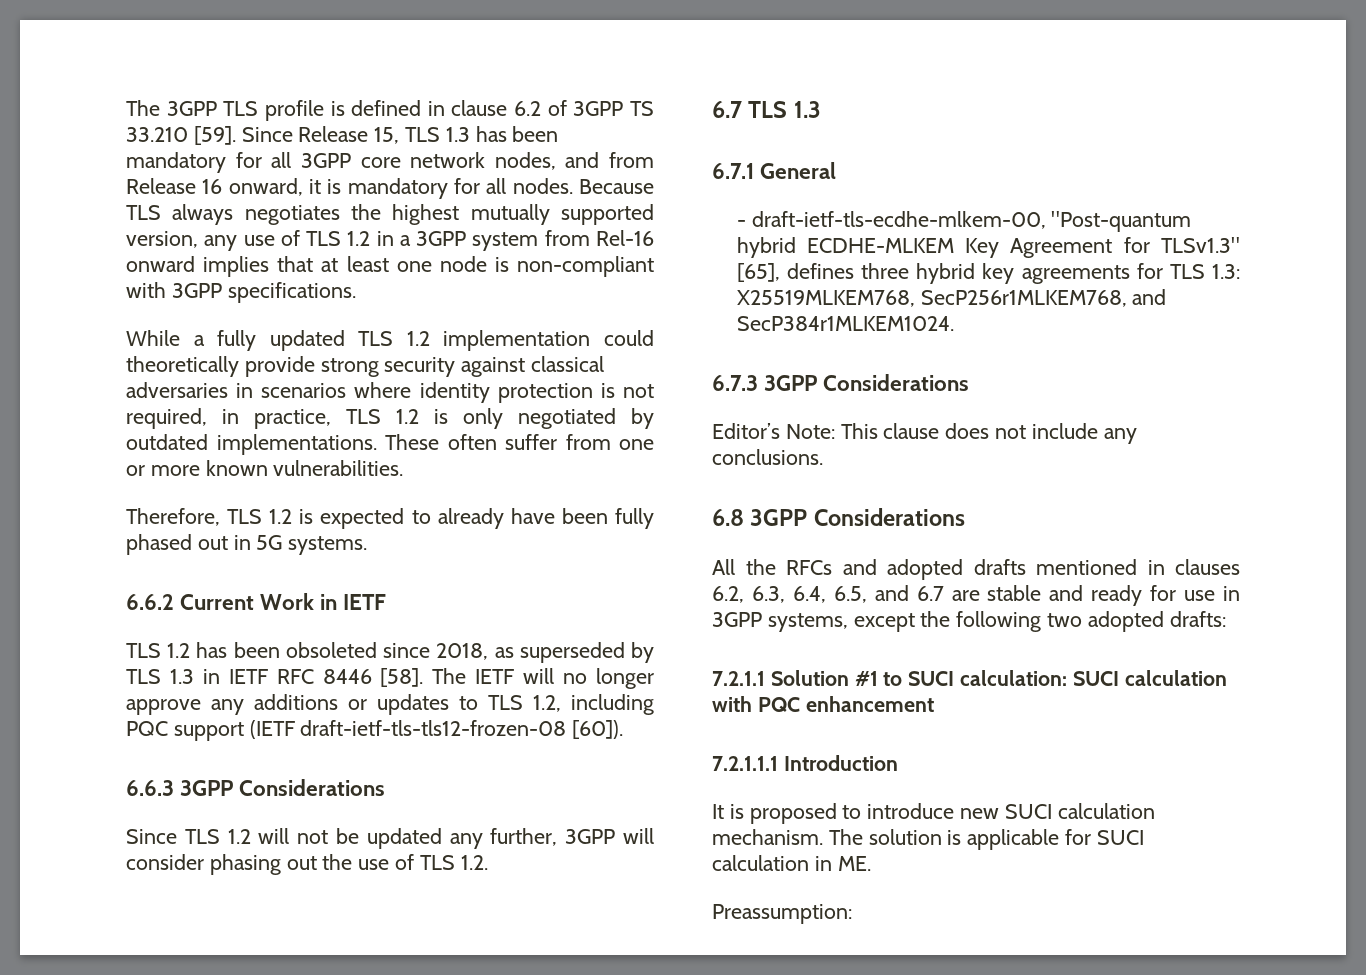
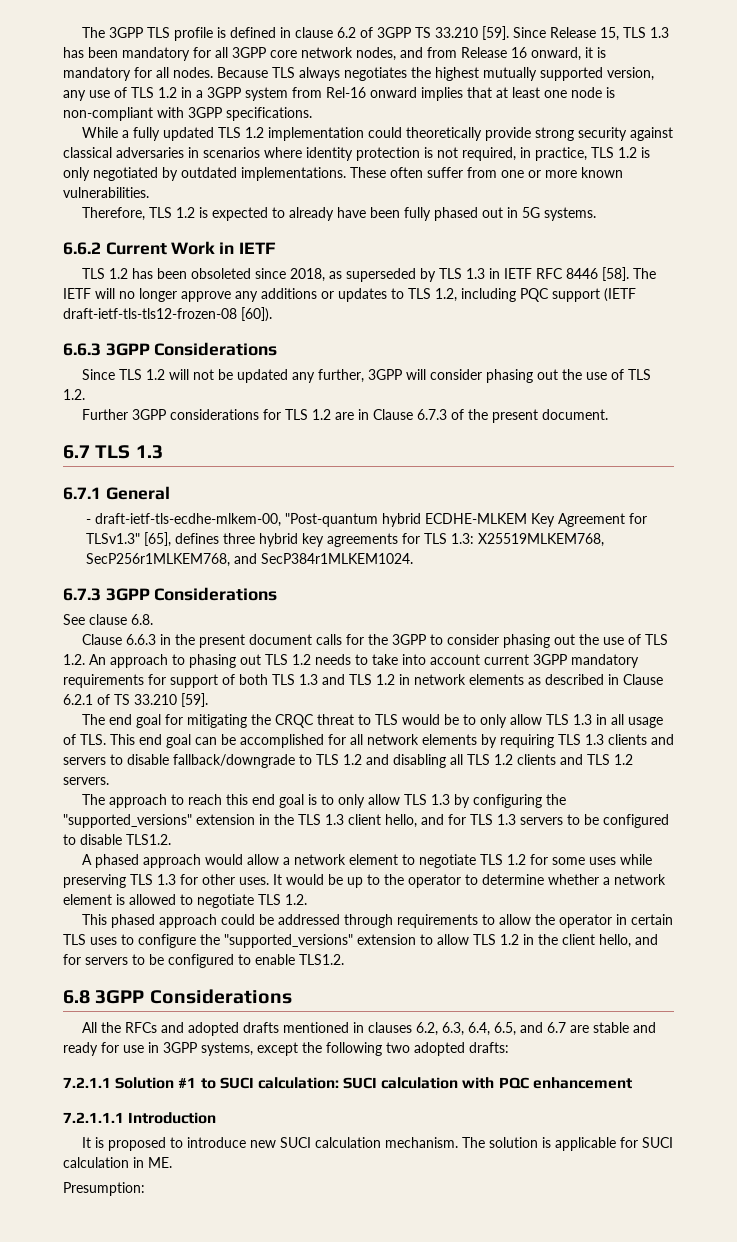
(488, 862) none -> [82,409,609,423] // Further 3GPP considerations for TLS 1.2 are in Clause 6.7.3 of the present document.
[712,423,1137,444] [712,449,823,465] Editor’s Note: This clause does not include any conclusions. -> [63,614,153,625] [82,634,669,648] [63,654,639,668] [63,674,663,688] [63,693,208,707] [82,714,664,728] [63,734,674,748] [63,754,633,768] [63,777,109,785] [82,794,567,808] [63,814,669,828] [63,834,171,845] [82,854,653,868] [63,874,666,888] [63,894,307,908] [82,914,674,928] [63,934,658,948] [63,954,344,968] See clause 6.8. // Clause 6.6.3 in the present document calls for the 3GPP to consider phasing out the use of TLS 1.2. An approach to phasing out TLS 1.2 needs to take into account current 3GPP mandatory requirements for support of both TLS 1.3 and TLS 1.2 in network elements as described in Clause 6.2.1 of TS 33.210 [59]. // The end goal for mitigating the CRQC threat to TLS would be to only allow TLS 1.3 in all usage of TLS. This end goal can be accomplished for all network elements by requiring TLS 1.3 clients and servers to disable fallback/downgrade to TLS 1.2 and disabling all TLS 1.2 clients and TLS 1.2 servers. // The approach to reach this end goal is to only allow TLS 1.3 by configuring the "supported_versions" extension in the TLS 1.3 client hello, and for TLS 1.3 servers to be configured to disable TLS1.2. // A phased approach would allow a network element to negotiate TLS 1.2 for some uses while preserving TLS 1.3 for other uses. It would be up to the operator to determine whether a network element is allowed to negotiate TLS 1.2. // This phased approach could be addressed through requirements to allow the operator in certain TLS uses to configure the "supported_versions" extension to allow TLS 1.2 in the client hello, and for servers to be configured to enable TLS1.2.
[712,904,852,924] Preassumption: -> [63,1182,145,1196] Presumption:

